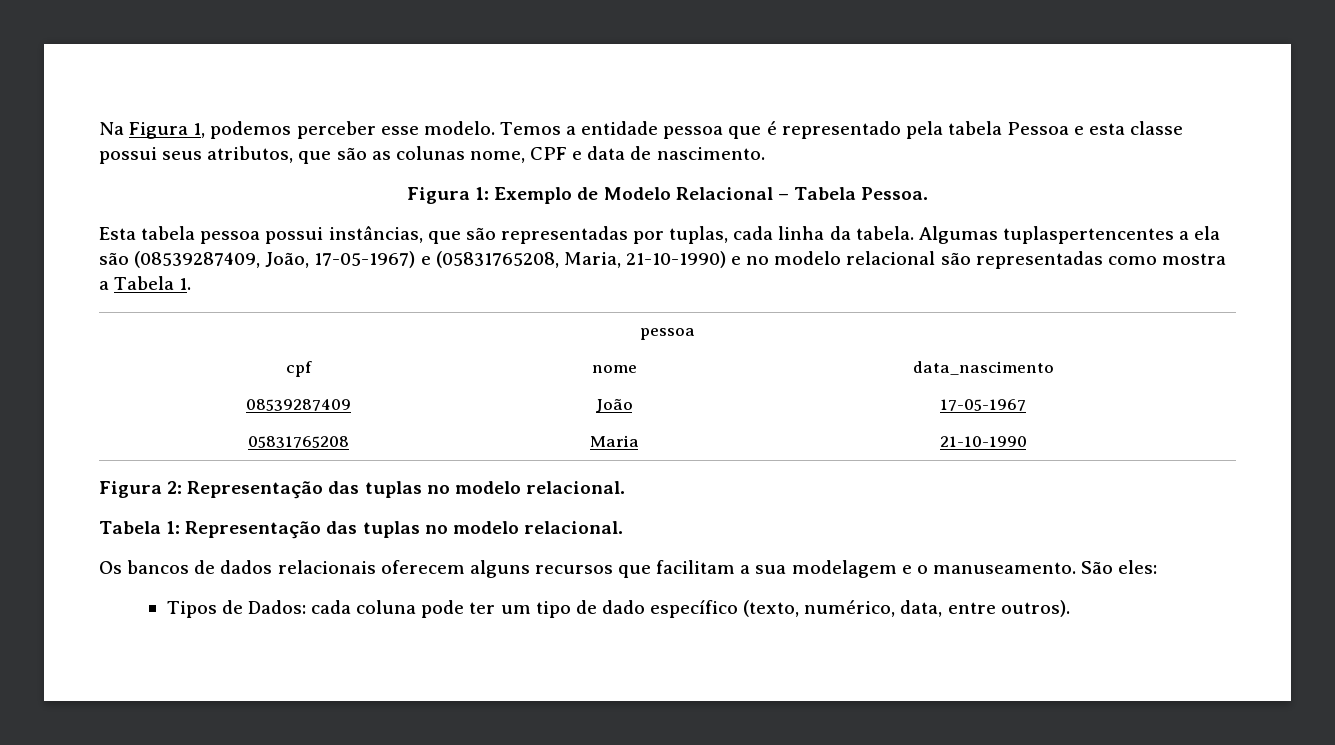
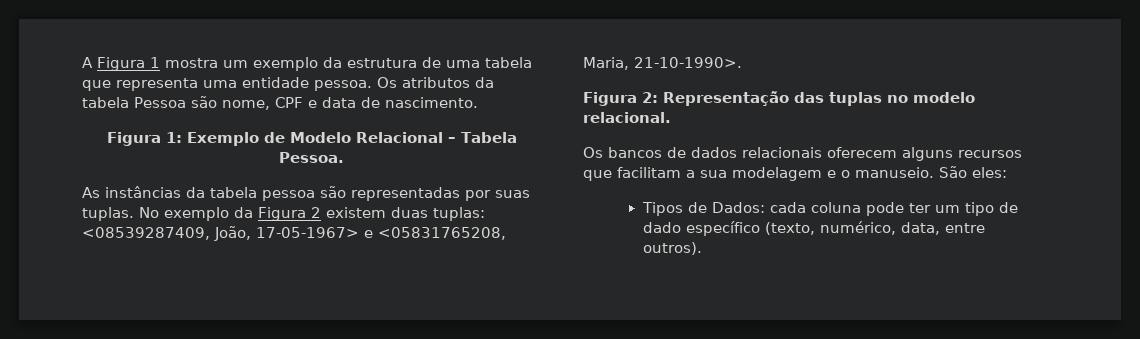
[99,121,1184,139] [99,146,465,164] Na Figura 1, podemos perceber esse modelo. Temos a entidade pessoa que é representado pela tabela Pessoa e esta classe possui seus atributos, que são as colunas -> [82,57,532,71] [82,77,494,91] [82,96,217,108] A Figura 1 mostra um exemplo da estrutura de uma tabela que representa uma entidade pessoa. Os atributos da tabela Pessoa são
[99,226,1221,244] [99,251,1226,269] [99,276,192,290] [640,328,695,340] [286,361,312,377] [591,365,637,373] [912,361,1054,375] [246,399,351,411] [595,399,633,413] [939,399,1026,411] [248,436,349,448] [589,435,639,447] [939,436,1027,447] Esta tabela pessoa possui instâncias, que são representadas por tuplas, cada linha da tabela. Algumas tuplaspertencentes a ela são (08539287409, João, 17-05-1967) e (05831765208, Maria, 21-10-1990) e no modelo relacional são representadas como mostra a Tabela 1. // pessoa // cpf | nome | data_nascimento // 08539287409 | João | 17-05-1967 // 05831765208 | Maria | 21-10-1990 -> [82,186,530,201] [82,207,485,221] [82,226,506,241] [583,57,742,70] As instâncias da tabela pessoa são representadas por suas tuplas. No exemplo da Figura 2 existem duas tuplas: <08539287409, João, 17-05-1967> e <05831765208, Maria, 21-10-1990>.
[99,521,623,539] // Tabela 1: Representação das tuplas no modelo relacional. -> (671, 117) none
[932,562,1076,574] manuseamento. -> [855,167,934,178] manuseio.

